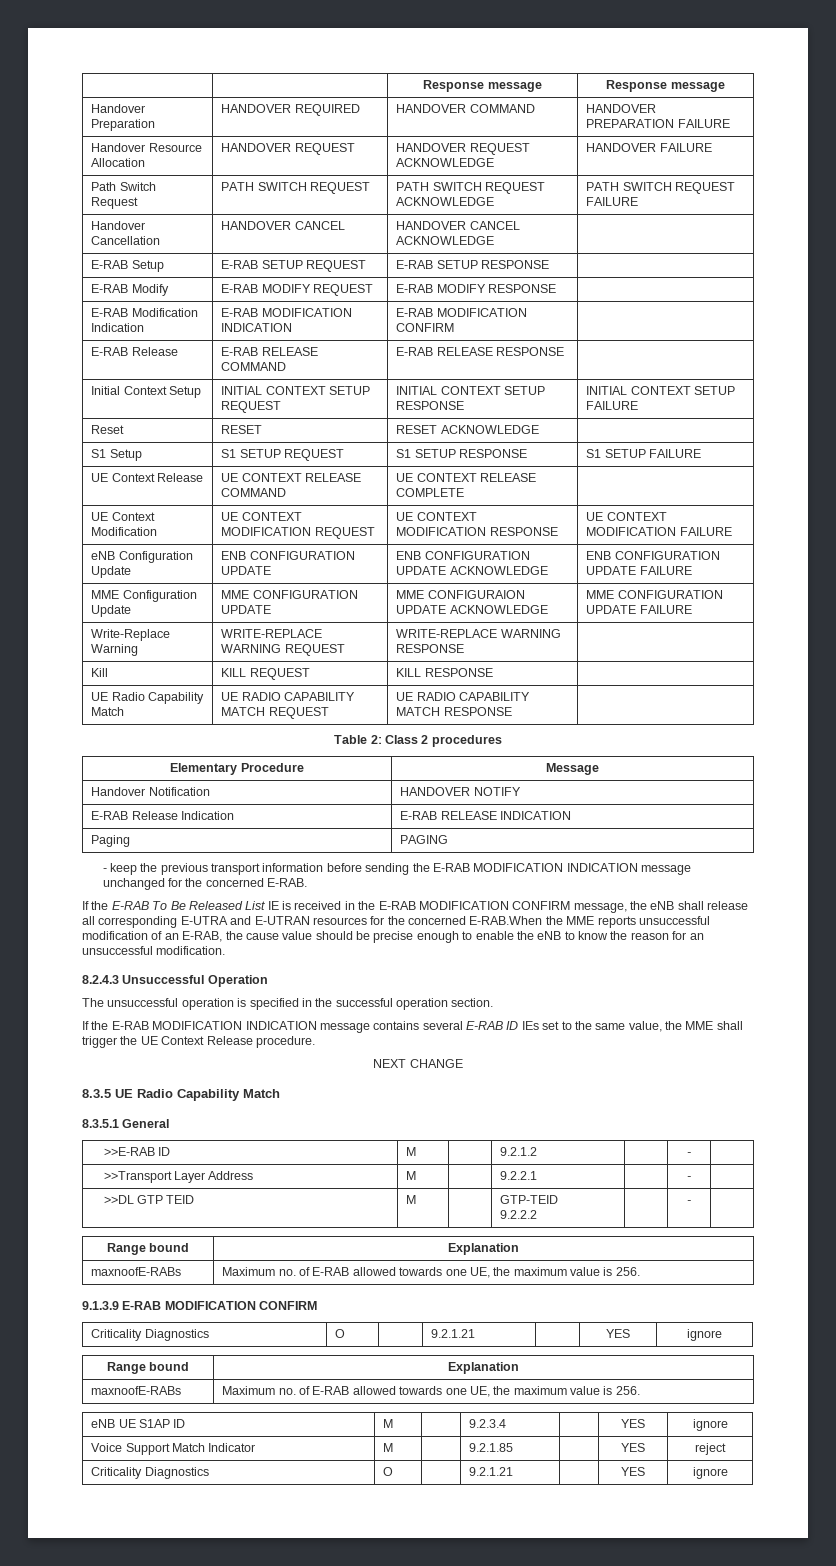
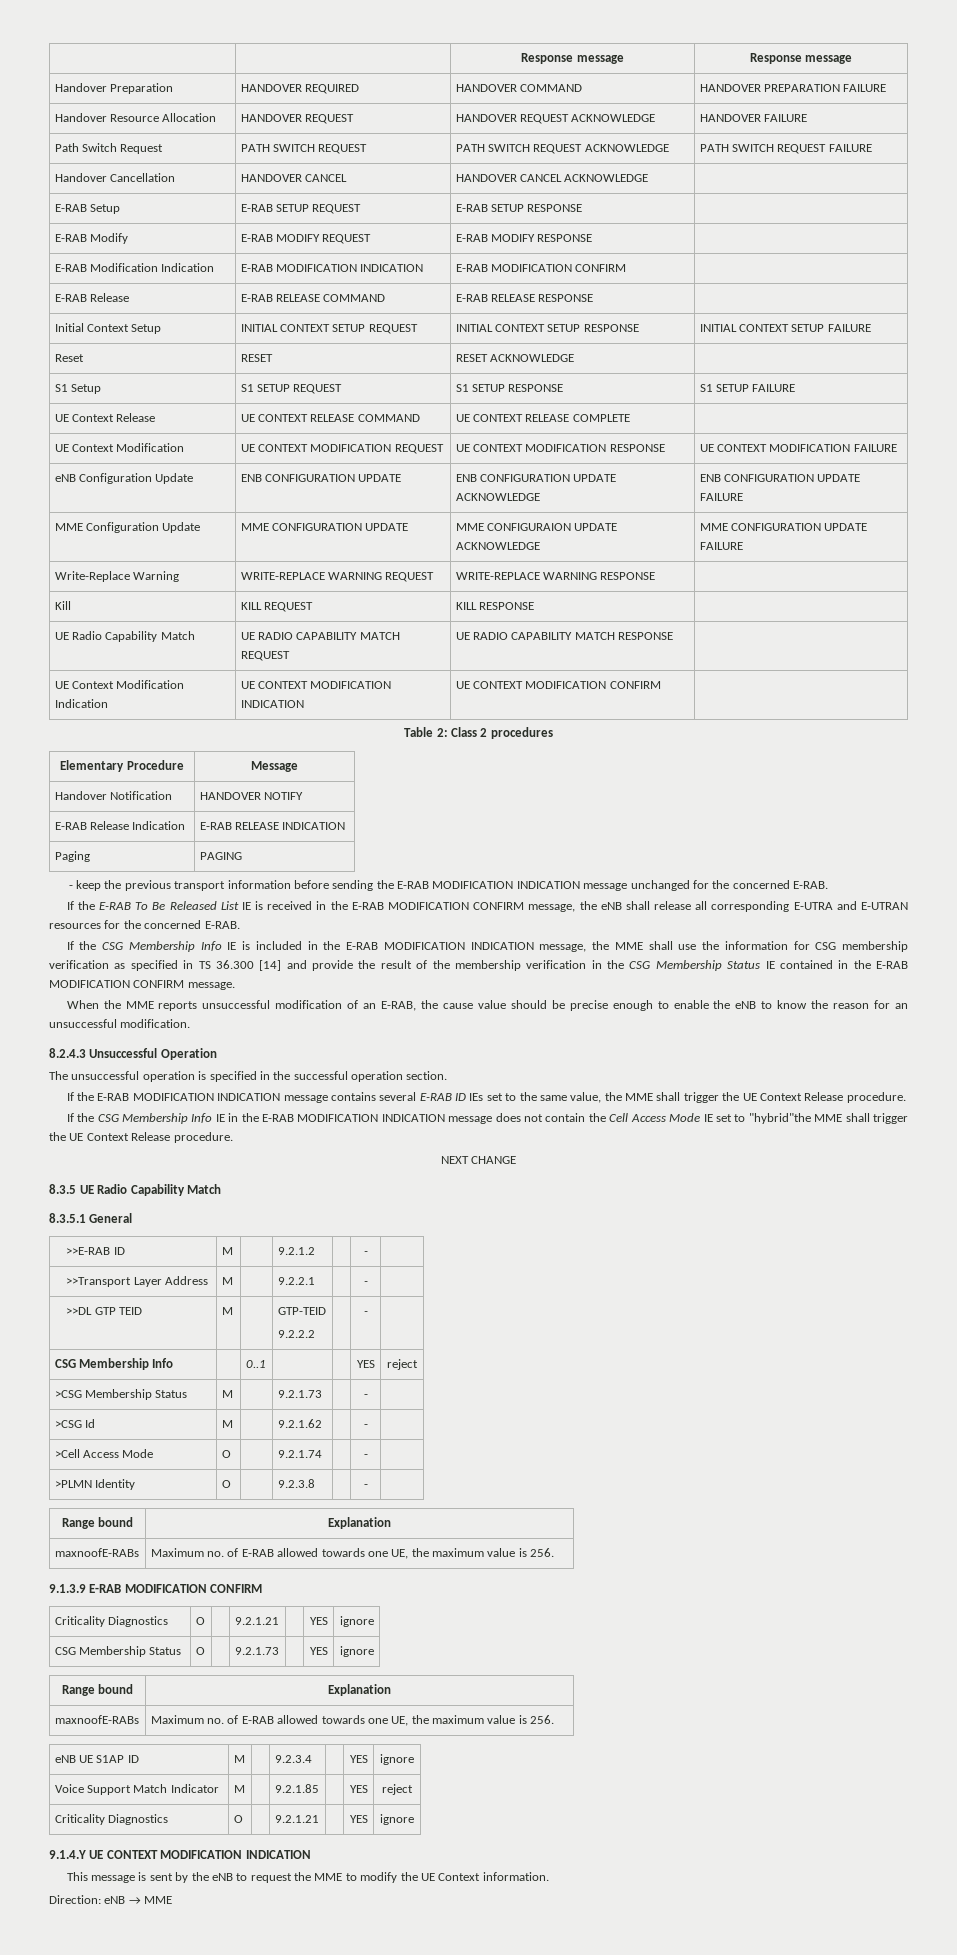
(512, 711) none -> [54,680,185,689] [54,699,108,708] [240,681,392,689] [240,700,304,708] [455,681,661,689] // UE Context Modification Indication | UE CONTEXT MODIFICATION INDICATION | UE CONTEXT MODIFICATION CONFIRM |
[469,916,543,925] E-RAB.When -> [204,921,240,929] [66,941,909,952] [49,960,908,971] [49,980,235,990] [66,1000,99,1009] E-RAB. // If the CSG Membership Info IE is included in the E-RAB MODIFICATION INDICATION message, the MME shall use the information for CSG membership verification as specified in TS 36.300 [14] and provide the result of the membership verification in the CSG Membership Status IE contained in the E-RAB MODIFICATION CONFIRM message. // When
(315, 1042) none -> [66,1113,908,1124] [49,1132,233,1143] // If the CSG Membership Info IE in the E-RAB MODIFICATION INDICATION message does not contain the Cell Access Mode IE set to "hybrid"the MME shall trigger the UE Context Release procedure.
(691, 1202) none -> [54,1358,174,1370] [245,1360,266,1368] [356,1360,375,1368] [387,1359,418,1370] [54,1389,188,1400] [221,1390,233,1398] [277,1390,322,1398] [363,1394,368,1398] [54,1419,96,1428] [221,1420,233,1428] [277,1419,322,1428] [363,1424,368,1428] [54,1449,154,1458] [221,1450,231,1458] [277,1450,322,1458] [363,1454,368,1458] [54,1479,136,1490] [221,1480,231,1488] [277,1479,315,1488] [363,1484,368,1488] // CSG Membership Info | | 0..1 | | | YES | reject // >CSG Membership Status | M | | 9.2.1.73 | | - | // >CSG Id | M | | 9.2.1.62 | | - | // >Cell Access Mode | O | | 9.2.1.74 | | - | // >PLMN Identity | O | | 9.2.3.8 | | - |
(722, 1335) none -> [54,1646,182,1657] [195,1647,205,1655] [234,1647,279,1655] [309,1647,328,1655] [339,1646,374,1657] // CSG Membership Status | O | | 9.2.1.73 | | YES | ignore
(728, 1473) none -> [49,1850,311,1859] [66,1872,549,1883] [49,1895,173,1904] // 9.1.4.Y UE CONTEXT MODIFICATION INDICATION // This message is sent by the eNB to request the MME to modify the UE Context information. // Direction: eNB → MME

